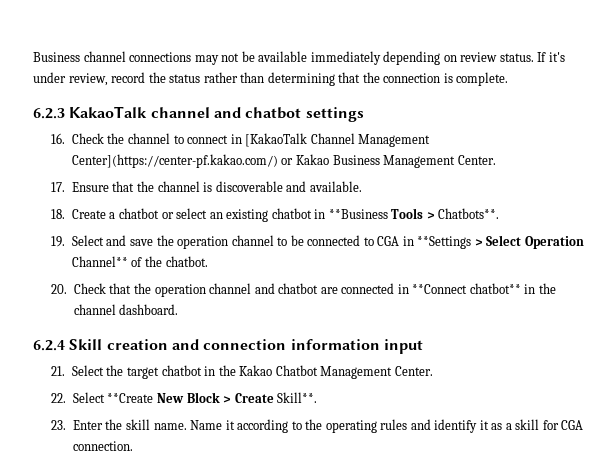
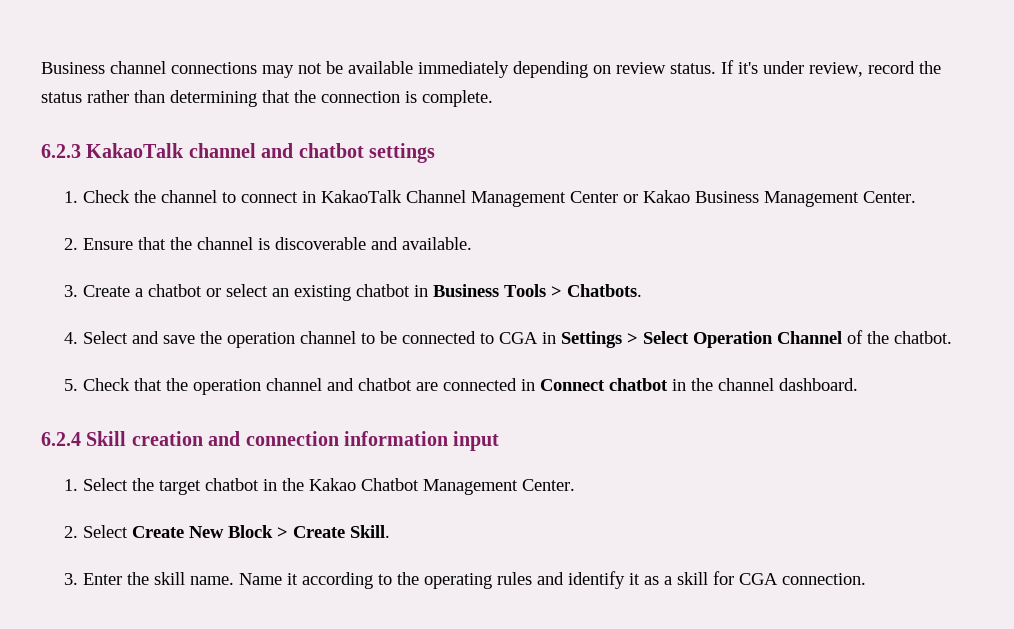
[51,133,66,144] 16. -> [63,191,78,203] 1.
[245,133,308,147] [KakaoTalk -> [320,190,402,203] KakaoTalk
[71,154,278,168] Center](https://center-pf.kakao.com/) -> [569,191,618,203] Center
[51,182,66,192] 17. -> [63,238,78,250] 2.
[51,209,66,219] 18. -> [63,285,78,297] 3.
[328,209,388,219] **Business -> [432,284,499,297] Business
[438,208,500,219] [51,236,66,247] Chatbots**. // 19. -> [566,284,642,297] [63,332,78,344] Chatbots. // 4.
[417,236,472,249] **Settings -> [560,331,622,348] Settings
[71,256,128,267] Channel** -> [776,331,842,344] Channel
[51,284,68,294] 20. -> [63,379,78,391] 5.
[412,283,521,294] **Connect chatbot** -> [539,378,668,391] Connect chatbot
[51,366,66,376] 21. -> [63,479,78,491] 1.
[51,392,154,403] 22. Select **Create -> [63,525,184,538] 2. Select Create
[277,392,318,403] [51,420,67,430] Skill**. // 23. -> [349,525,390,538] [63,573,78,585] Skill. // 3.

